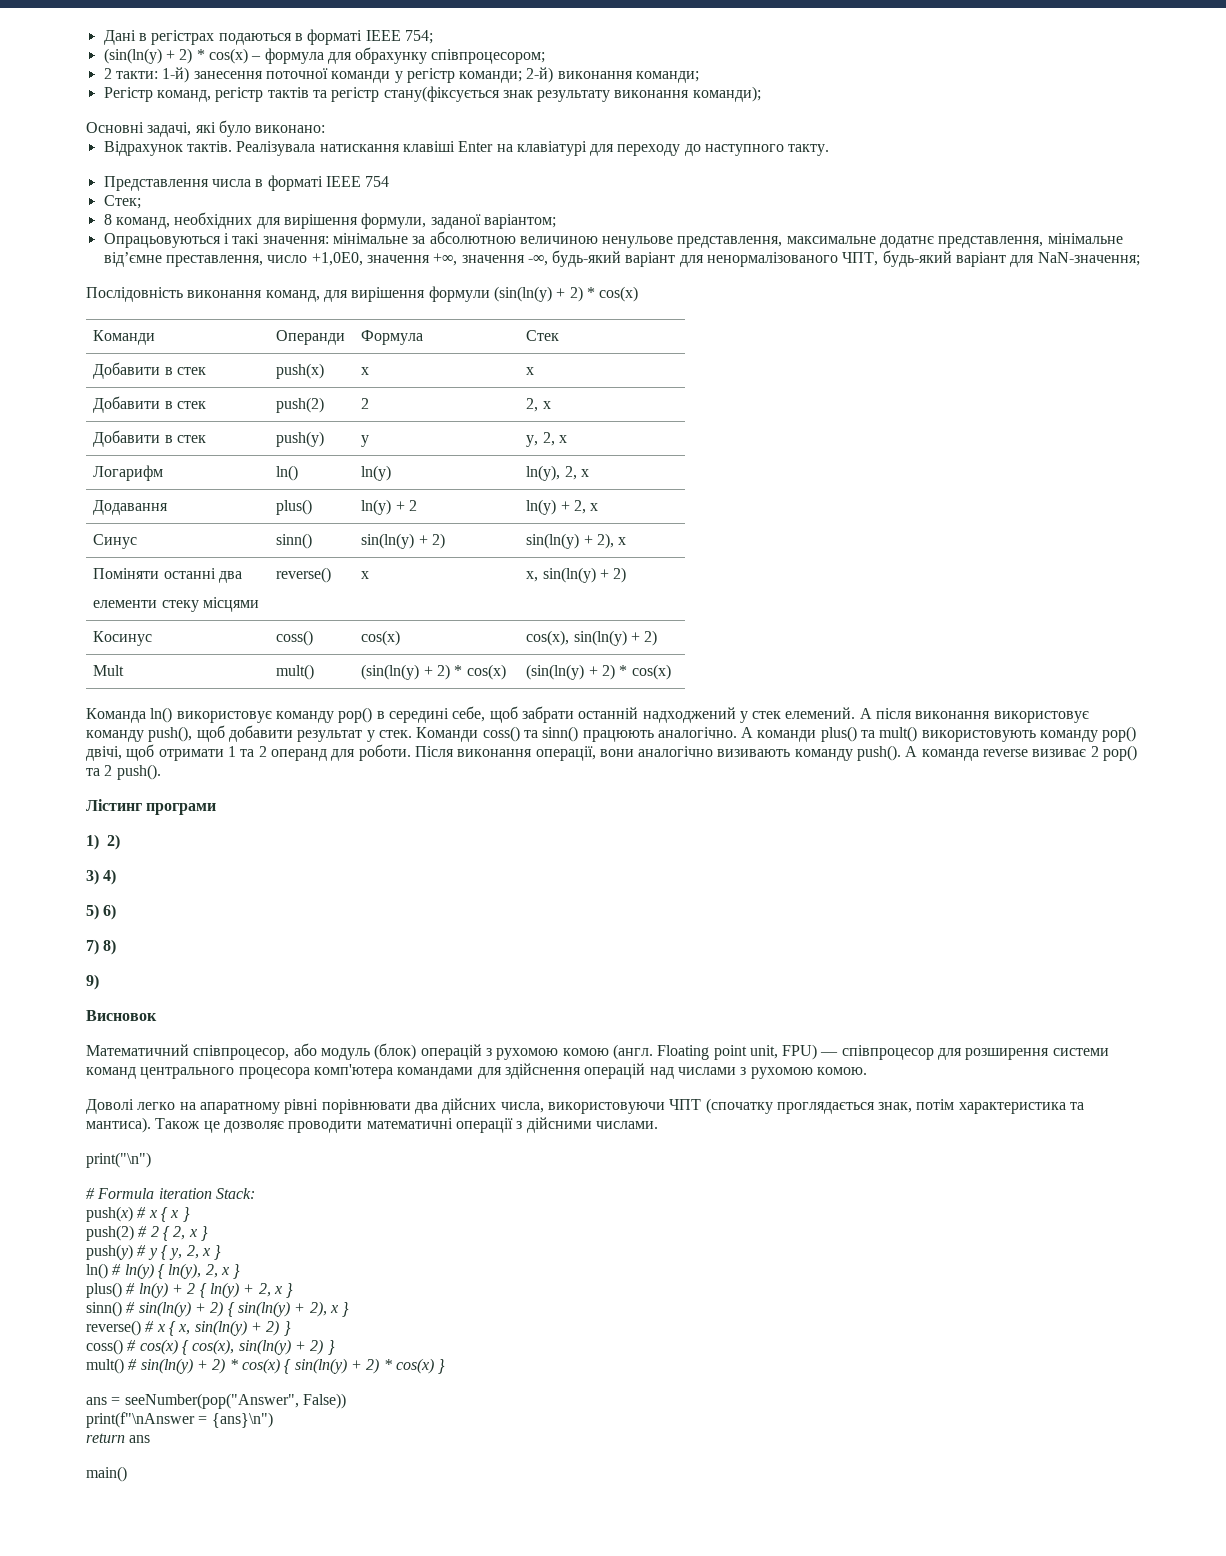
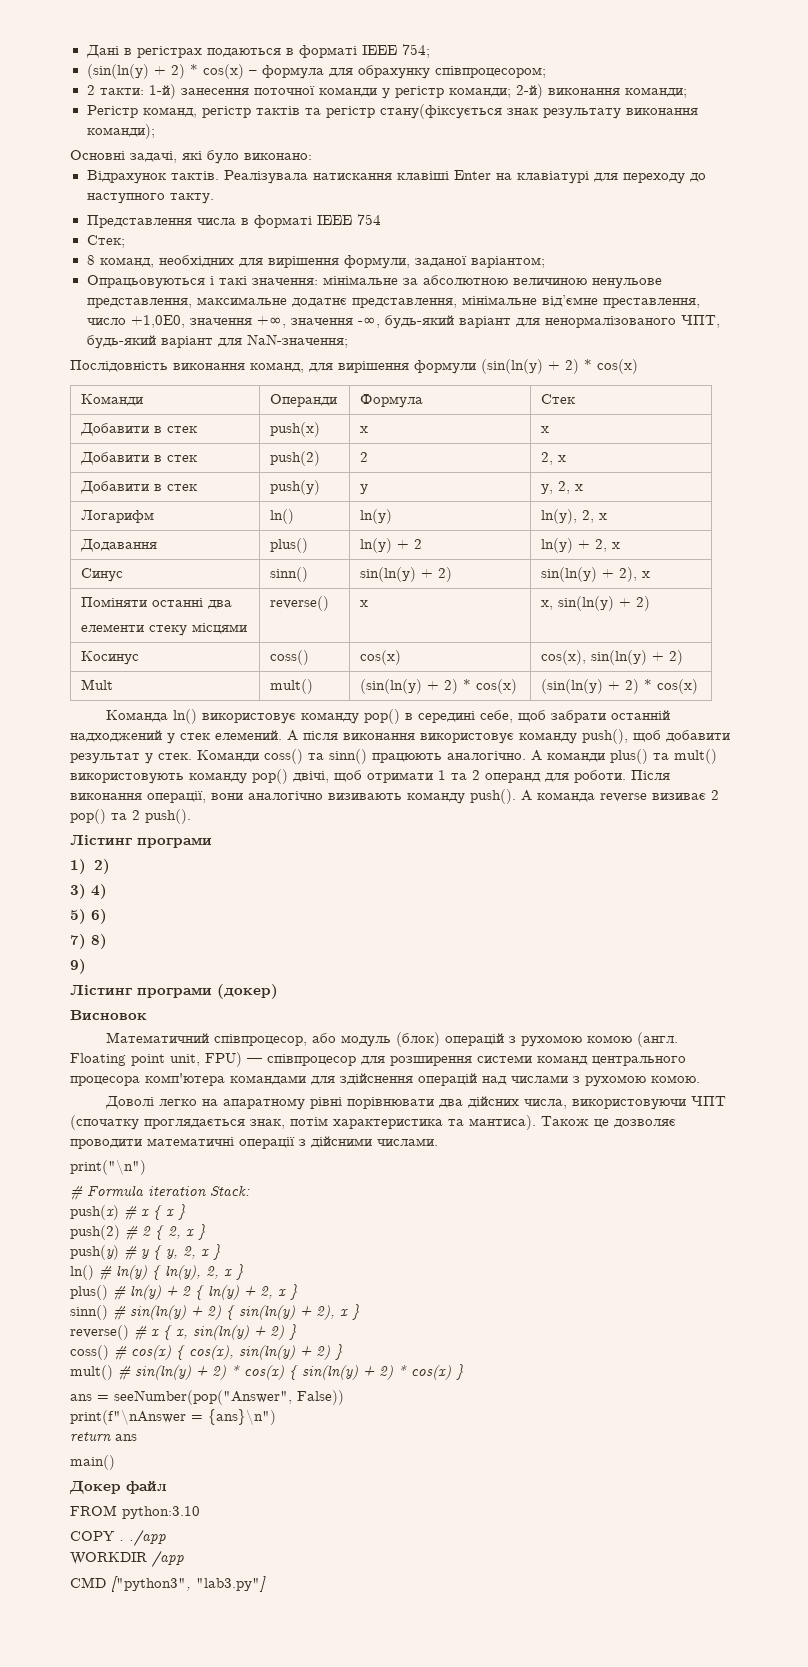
(99, 982) none -> [70,984,278,999] // Лістинг програми (докер)
(127, 1474) none -> [69,1481,167,1494] [70,1505,200,1519] [70,1529,166,1547] [70,1550,184,1568] [70,1576,266,1592] // Докер файл // FROM python:3.10 // COPY . ./app // WORKDIR /app // CMD ["python3", "lab3.py"]

